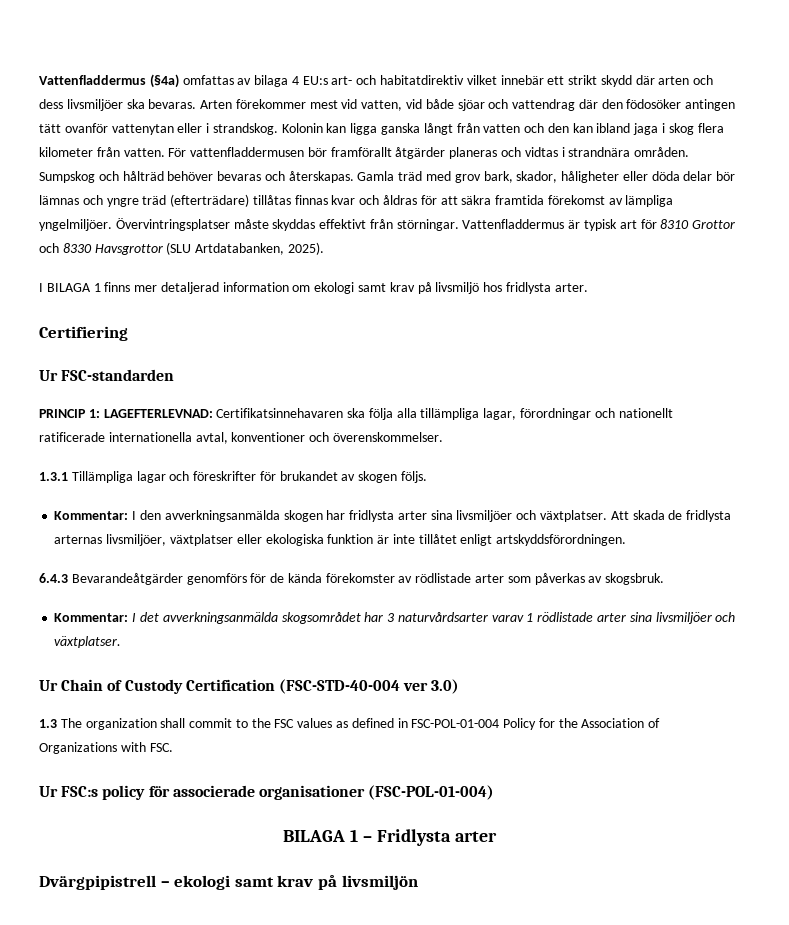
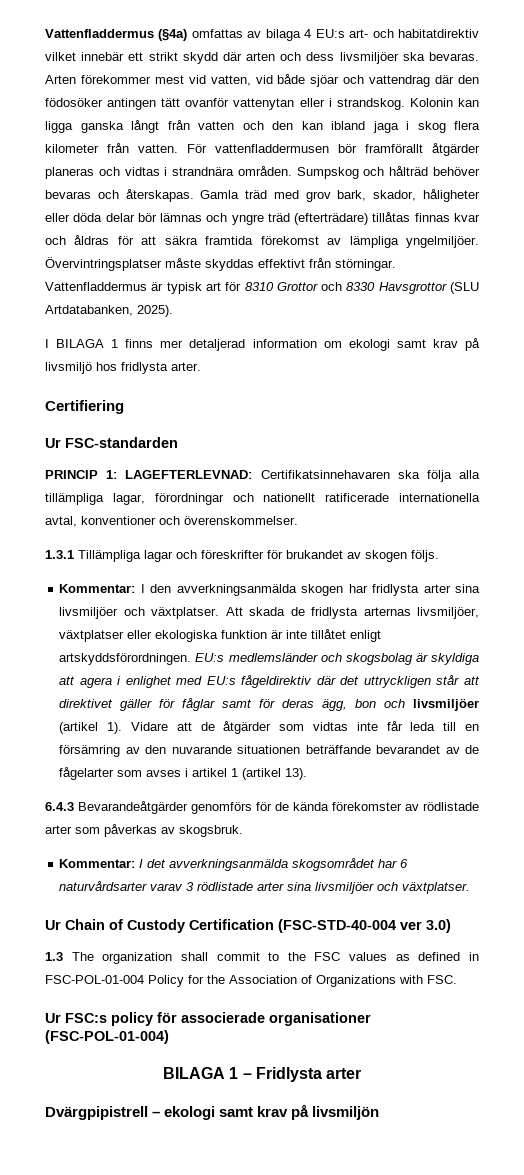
(627, 540) none -> [195,653,480,665] [59,675,480,688] [59,698,480,711] [59,721,479,734] [59,745,479,757] [59,767,308,780] EU:s medlemsländer och skogsbolag är skyldiga att agera i enlighet med EU:s fågeldirektiv där det uttryckligen står att direktivet gäller för fåglar samt för deras ägg, bon och livsmiljöer (artikel 1). Vidare att de åtgärder som vidtas inte får leda till en försämring av den nuvarande situationen beträffande bevarandet av de fågelarter som avses i artikel 1 (artikel 13).
[387,613,396,622] 3 -> [400,859,409,868] 6
[526,613,534,622] 1 -> [186,882,195,891] 3

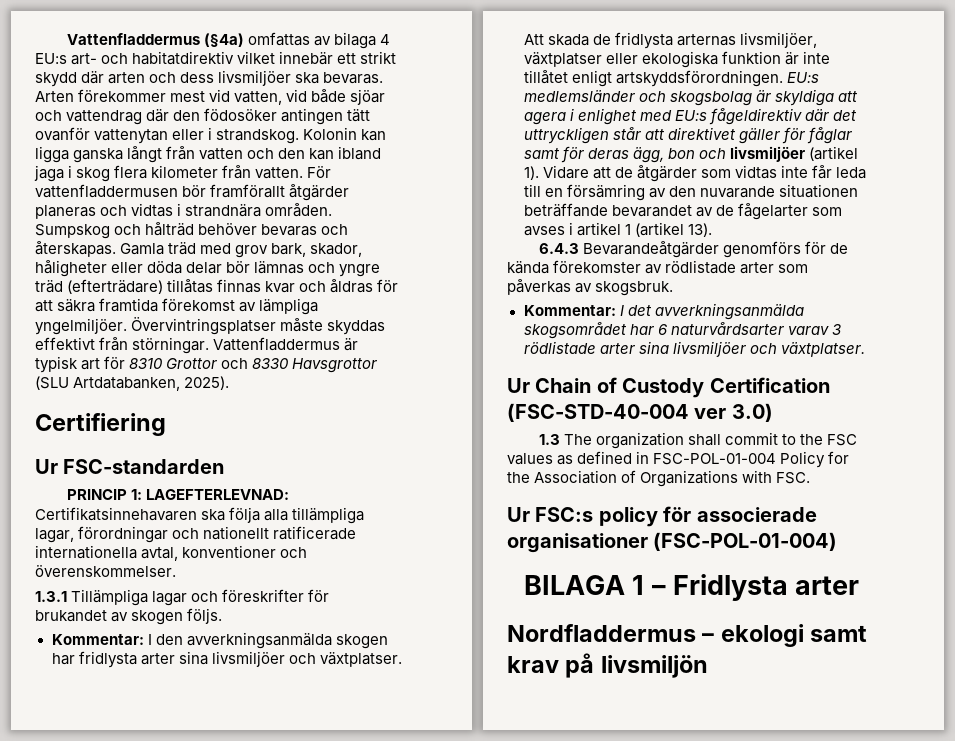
[45,338,480,351] [45,362,201,374] // I BILAGA 1 finns mer detaljerad information om ekologi samt krav på livsmiljö hos fridlysta arter. -> (230, 383) none
[45,1106,148,1120] Dvärgpipistrell -> [507,624,696,642] Nordfladdermus

